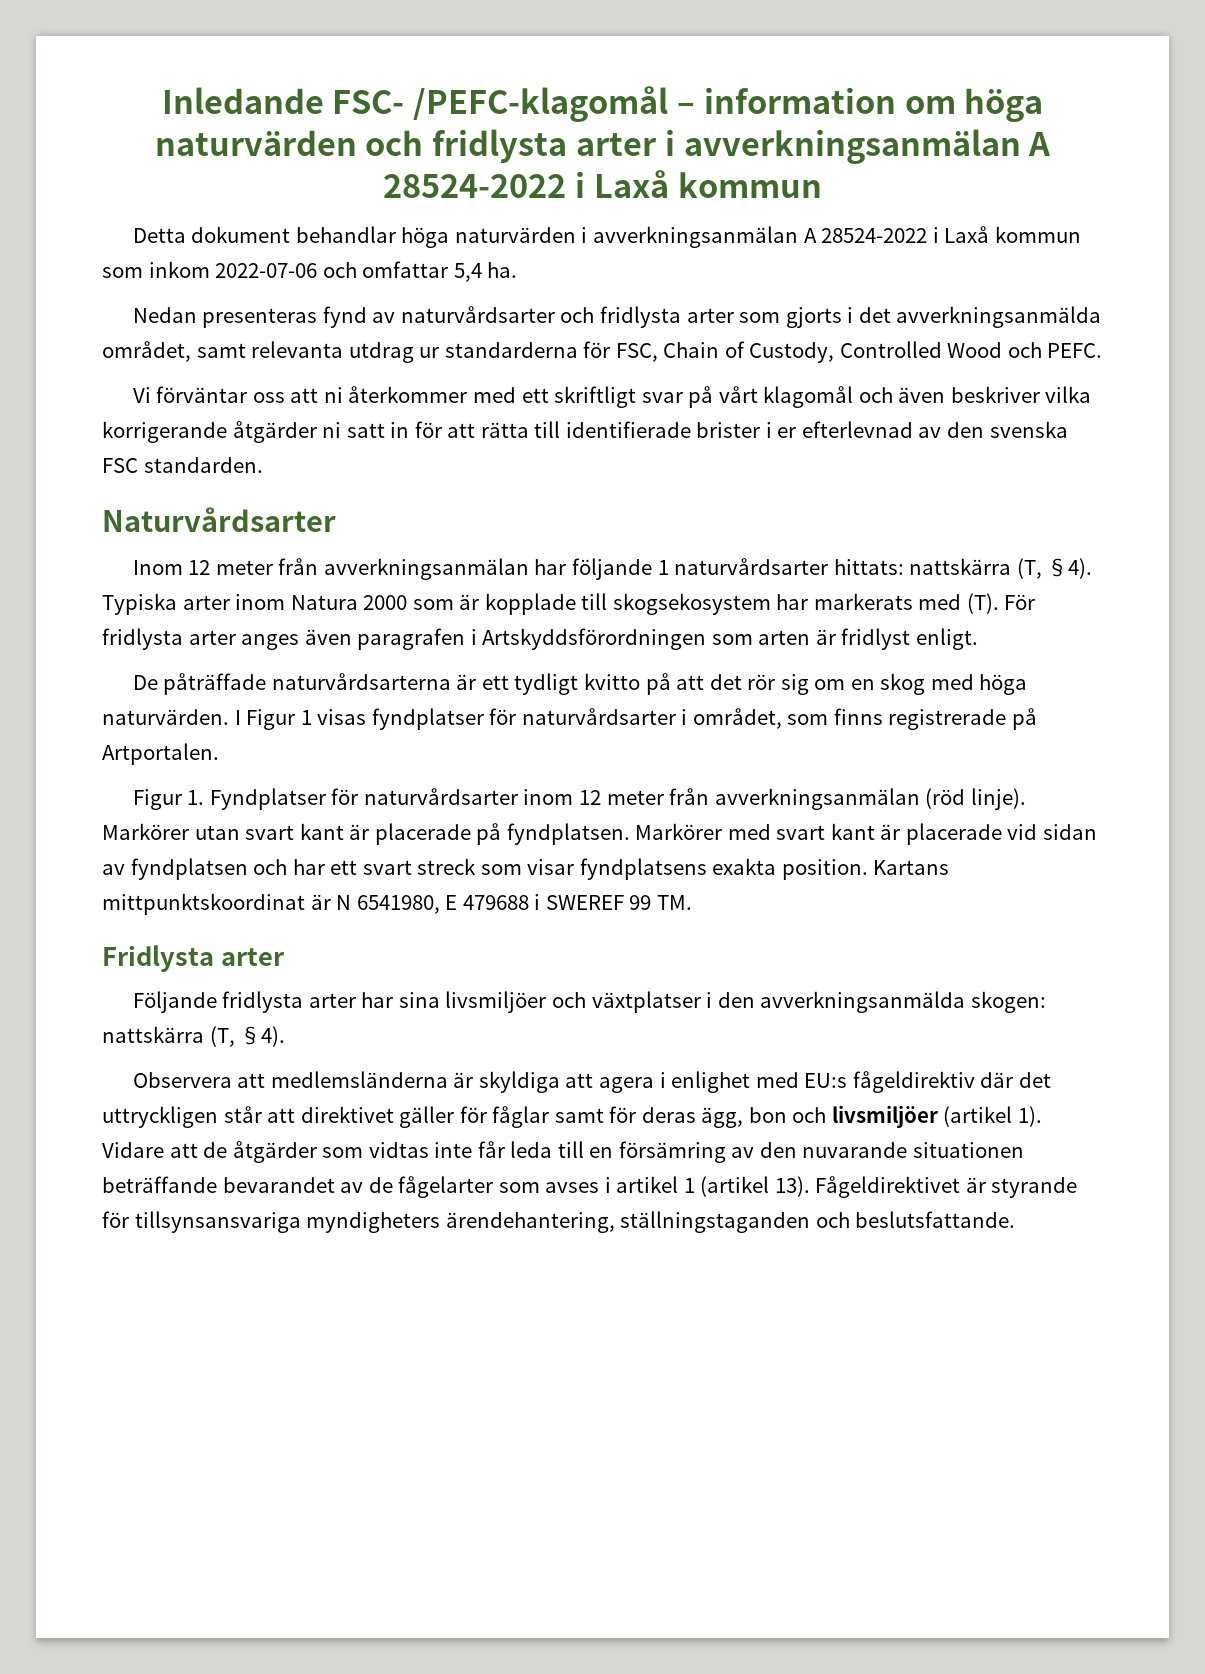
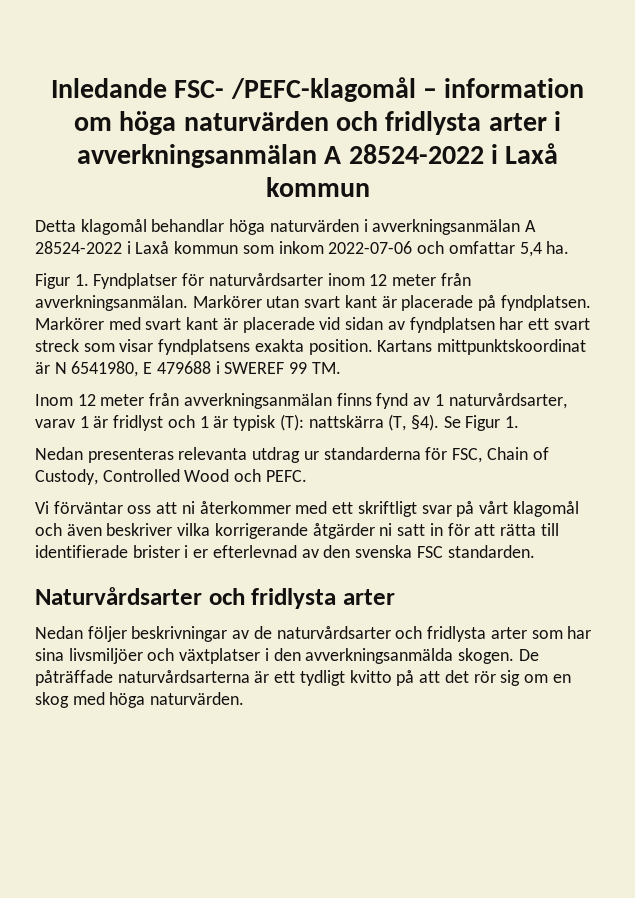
[191,226,291,243] dokument -> [80,219,147,235] klagomål
[132,306,1102,328] [102,341,246,362] Nedan presenteras fynd av naturvårdsarter och fridlysta arter som gjorts i det avverkningsanmälda området, samt -> [35,273,471,289] [35,295,591,311] [35,317,590,333] [35,339,587,355] [35,361,341,377] [35,393,567,409] [35,414,520,431] [35,447,174,463] Figur 1. Fyndplatser för naturvårdsarter inom 12 meter från avverkningsanmälan. Markörer utan svart kant är placerade på fyndplatsen. Markörer med svart kant är placerade vid sidan av fyndplatsen har ett svart streck som visar fyndplatsens exakta position. Kartans mittpunktskoordinat är N 6541980, E 479688 i SWEREF 99 TM. // Inom 12 meter från avverkningsanmälan finns fynd av 1 naturvårdsarter, varav 1 är fridlyst och 1 är typisk (T): nattskärra (T, §4). Se Figur 1. // Nedan presenteras
[132,558,1093,580] [102,593,1036,615] [102,628,978,650] // Inom 12 meter från avverkningsanmälan har följande 1 naturvårdsarter hittats: nattskärra (T, §4). Typiska arter inom Natura 2000 som är kopplade till skogsekosystem har markerats med (T). För fridlysta arter anges även paragrafen i Artskyddsförordningen som arten är fridlyst enligt. // -> [208,588,395,609] [35,626,592,642] [35,648,515,664] och fridlysta arter // Nedan följer beskrivningar av de naturvårdsarter och fridlysta arter som har sina livsmiljöer och växtplatser i den avverkningsanmälda skogen.
[234,708,1037,730] [102,743,219,765] [132,788,1026,810] [102,823,1098,845] [102,858,950,880] [102,893,692,915] [102,945,285,972] [132,991,1046,1013] [102,1026,286,1047] [132,1071,1051,1093] [102,1105,1043,1128] [102,1141,1025,1163] [102,1176,1078,1198] [102,1211,1016,1233] I Figur 1 visas fyndplatser för naturvårdsarter i området, som finns registrerade på Artportalen. // Figur 1. Fyndplatser för naturvårdsarter inom 12 meter från avverkningsanmälan (röd linje). Markörer utan svart kant är placerade på fyndplatsen. Markörer med svart kant är placerade vid sidan av fyndplatsen och har ett svart streck som visar fyndplatsens exakta position. Kartans mittpunktskoordinat är N 6541980, E 479688 i SWEREF 99 TM. // Fridlysta arter // Följande fridlysta arter har sina livsmiljöer och växtplatser i den avverkningsanmälda skogen: nattskärra (T, §4). // Observera att medlemsländerna är skyldiga att agera i enlighet med EU:s fågeldirektiv där det uttryckligen står att direktivet gäller för fåglar samt för deras ägg, bon och livsmiljöer (artikel 1). Vidare att de åtgärder som vidtas inte får leda till en försämring av den nuvarande situationen beträffande bevarandet av de fågelarter som avses i artikel 1 (artikel 13). Fågeldirektivet är styrande för tillsynsansvariga myndigheters ärendehantering, ställningstaganden och beslutsfattande. -> (245, 698) none

